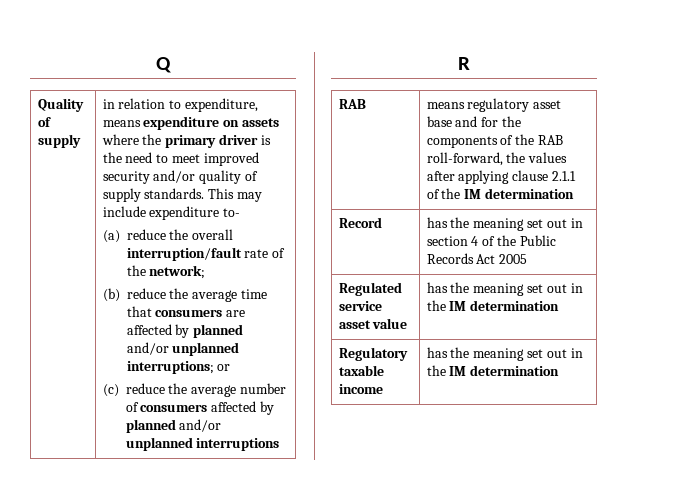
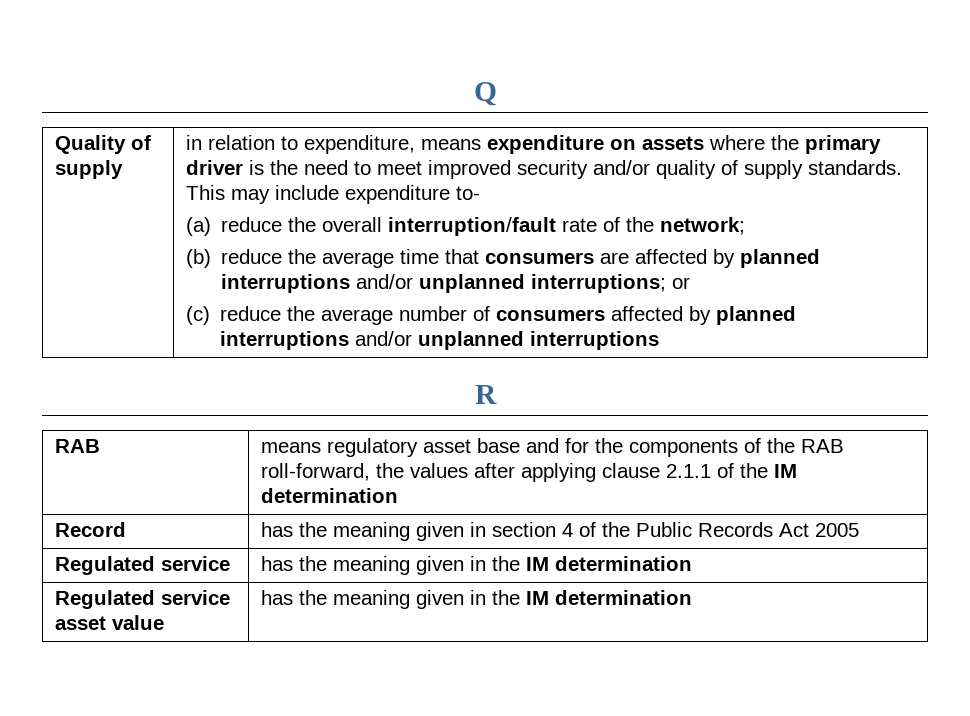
(244, 331) none -> [221,274,351,293] interruptions
(176, 426) none -> [220,331,350,350] interruptions
[527,219,567,228] set out -> [415,522,464,541] given
(528, 259) none -> [54,556,230,575] [260,556,692,575] // Regulated service | has the meaning given in the IM determination
[527,283,583,293] [426,300,560,311] [338,347,408,361] [338,365,384,376] [338,384,383,394] [426,347,583,361] [426,365,560,376] set out in the IM determination // Regulatory taxable income | has the meaning set out in the IM determination -> [415,590,692,609] given in the IM determination

